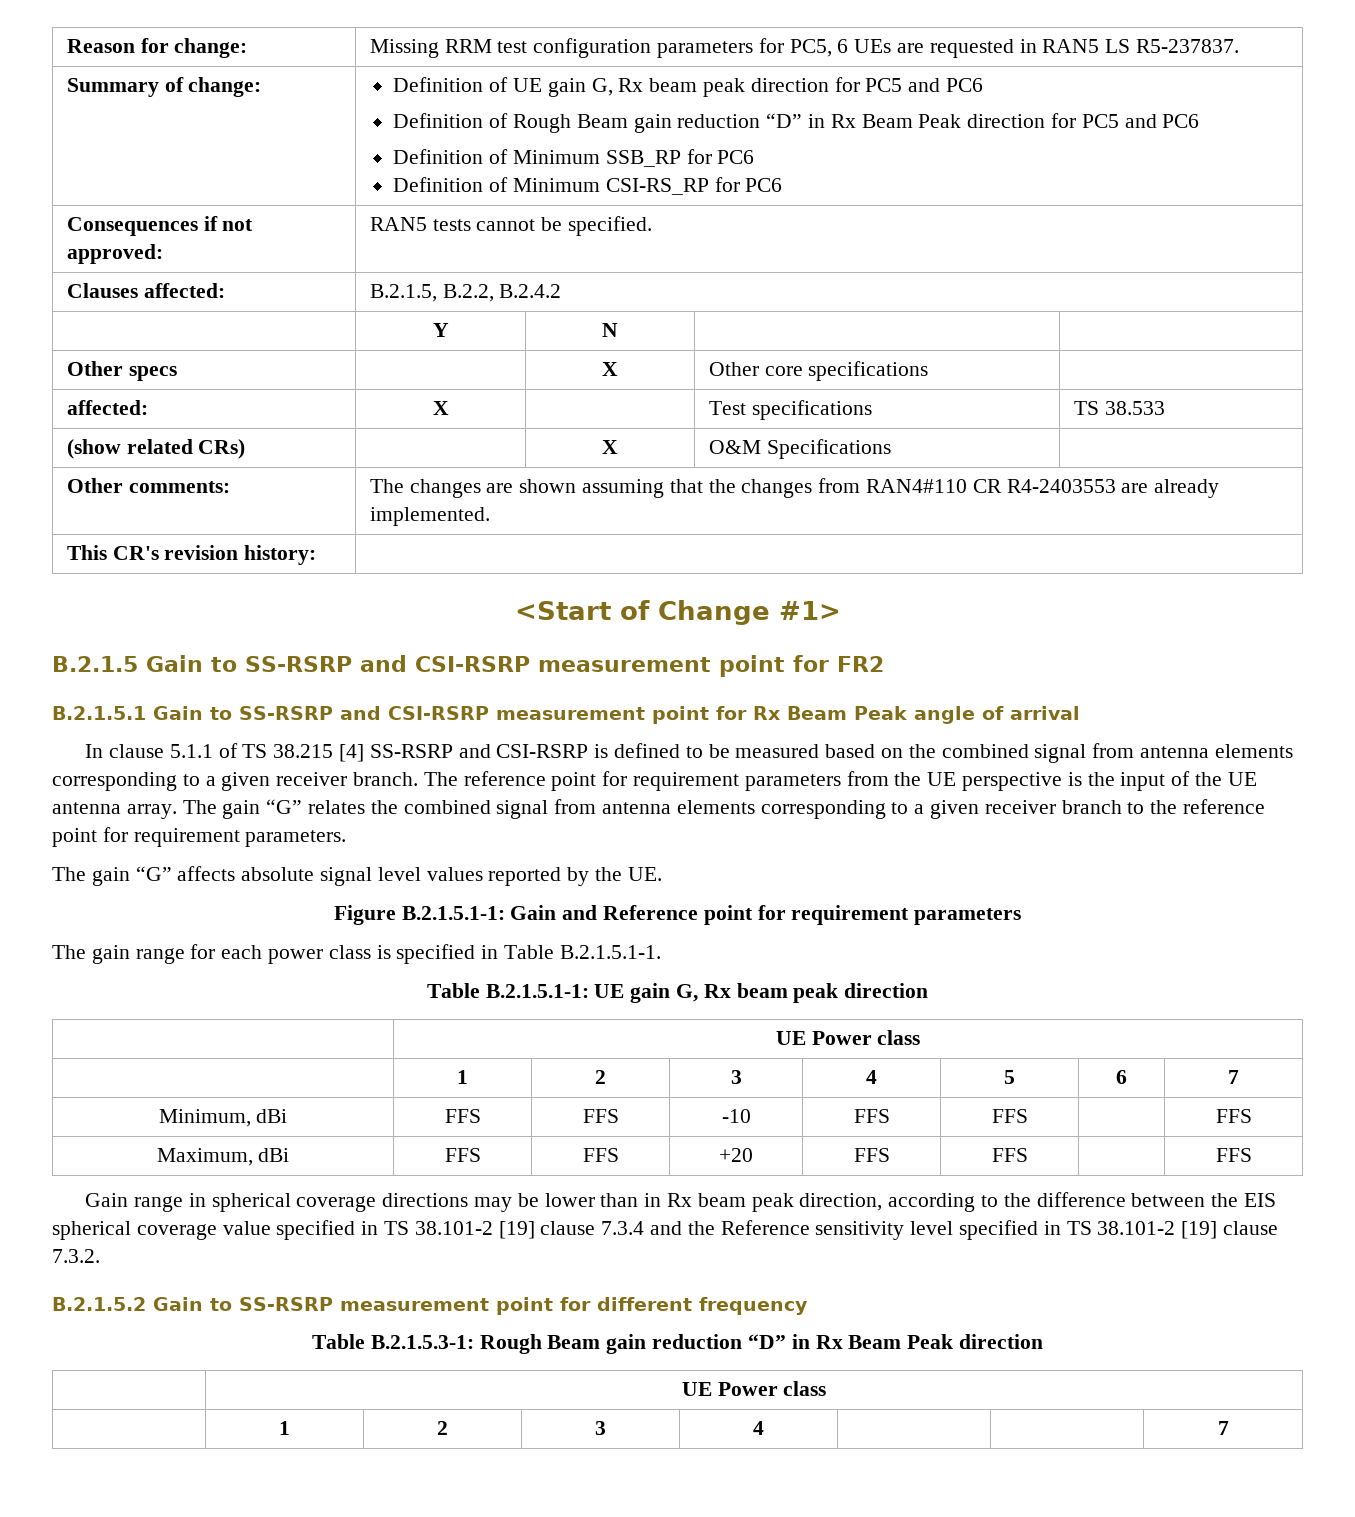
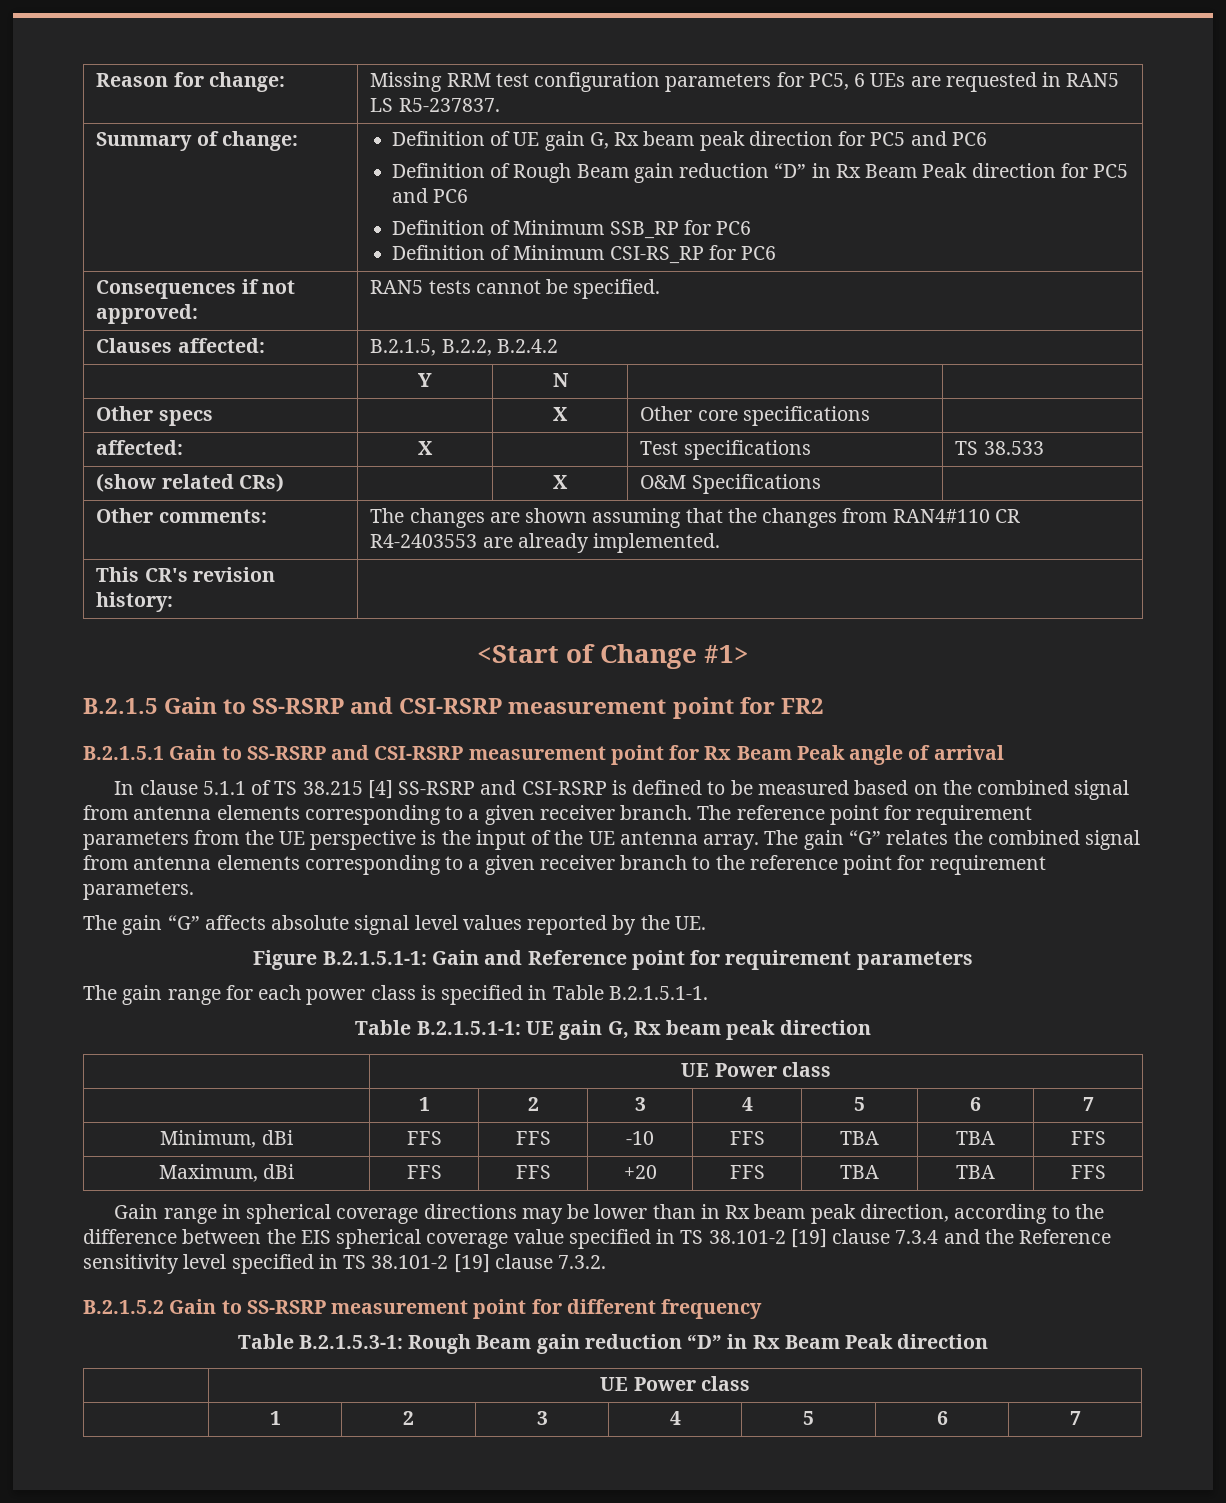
[991,1109,1028,1123] FFS | -> [840,1131,879,1145] [956,1131,995,1145] TBA | TBA
[991,1148,1028,1162] FFS | -> [840,1165,879,1179] [956,1165,995,1179] TBA | TBA
(764, 1428) | -> [803,1411,814,1425] [936,1411,948,1425] 5 | 6

